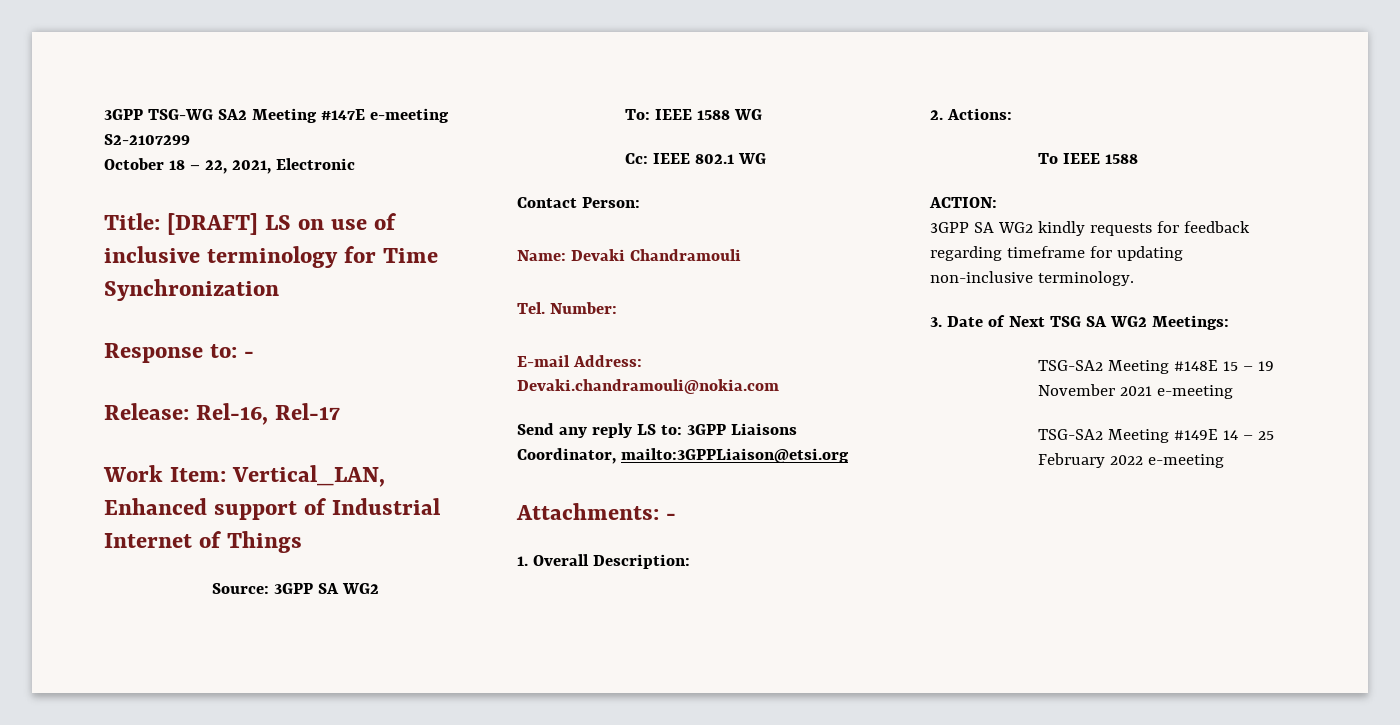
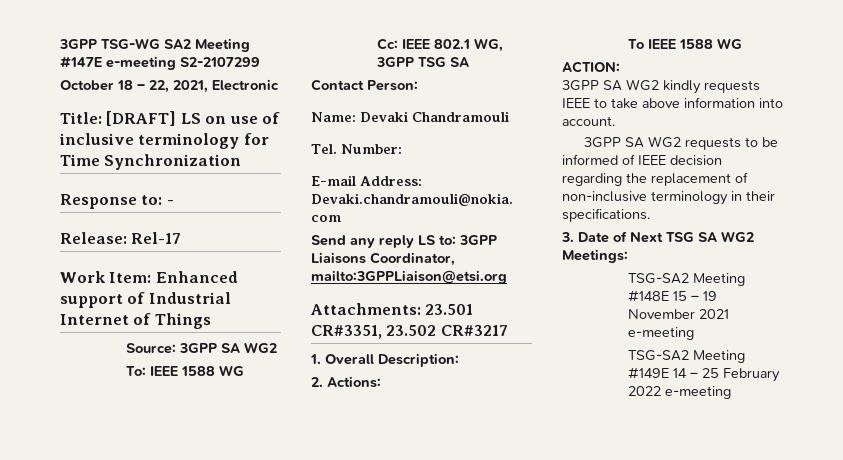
[196,403,269,425] Rel-16, -> (127, 238) none
[232,465,386,487] Vertical_LAN, -> (152, 277) none
[737,153,766,164] WG -> [474,38,504,52] [376,57,470,67] WG, 3GPP TSG SA
[666,513,677,520] - -> [425,304,474,315] [311,325,508,339] 23.501 CR#3351, 23.502 CR#3217
(1138, 159) none -> [717,38,743,49] WG
[1156,221,1250,233] [930,246,1183,261] [930,271,1134,286] for feedback regarding timeframe for updating non-inclusive terminology. -> [562,97,783,109] [562,116,615,126] [584,136,779,150] [562,154,722,166] [562,172,748,186] [562,191,775,205] [562,208,650,222] IEEE to take above information into account. // 3GPP SA WG2 requests to be informed of IEEE decision regarding the replacement of non-inclusive terminology in their specifications.

